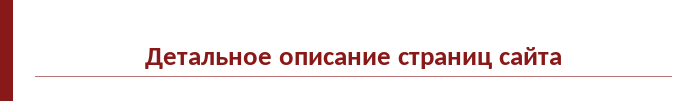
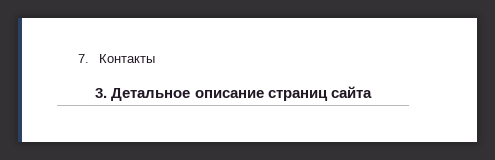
(144, 58) none -> [77,54,155,63] [95,88,108,98] 7. Контакты // 3.

